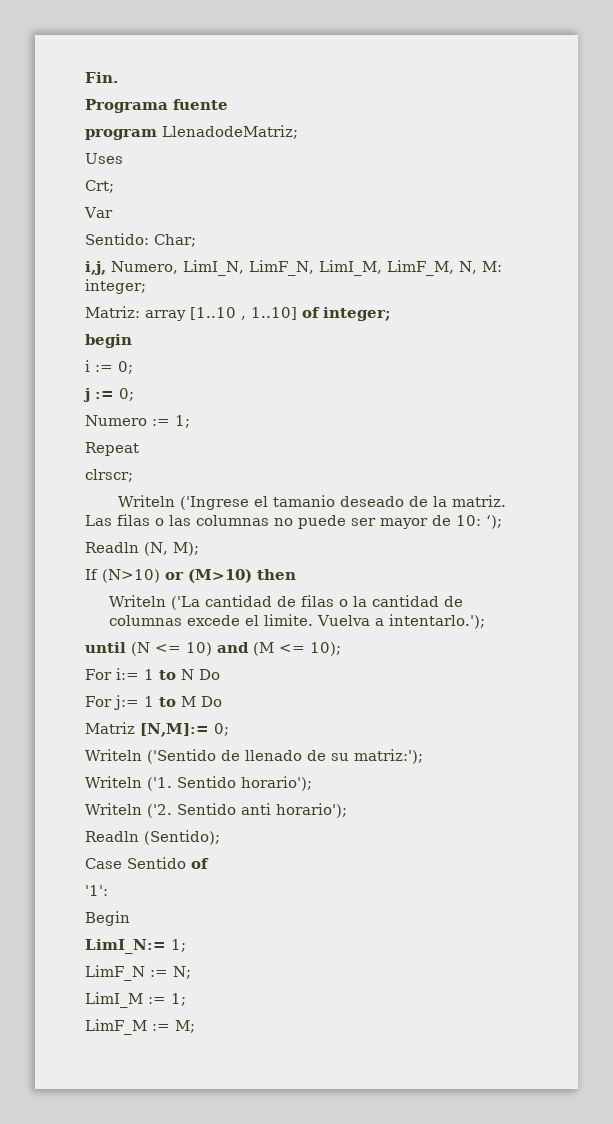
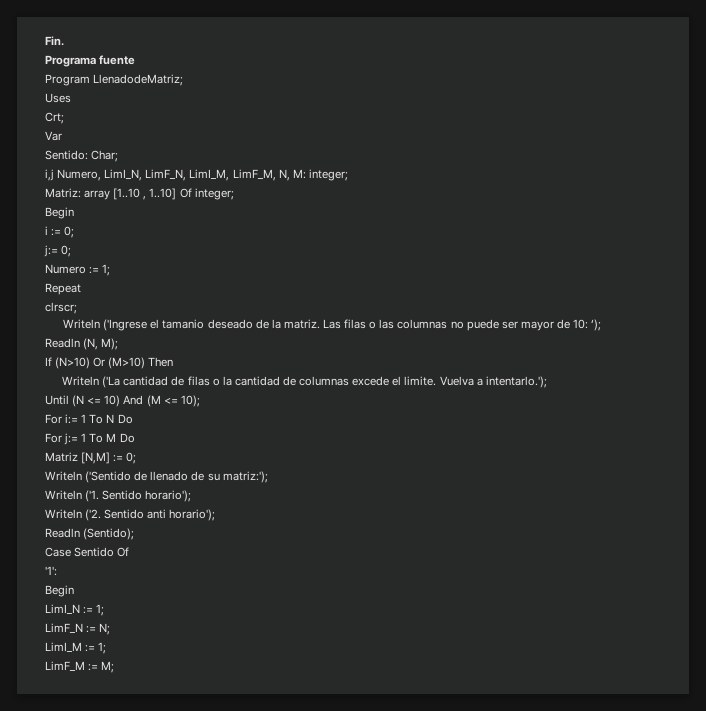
[85,129,157,140] program -> [45,74,90,86] Program
[85,261,106,275] i,j, -> [45,169,54,181] i,j
[302,307,391,321] [85,334,132,348] of integer; // begin -> [179,188,234,200] [45,207,74,219] Of integer; // Begin
[83,388,114,402] j := -> [44,245,58,257] j:=
[165,569,296,583] or (M>10) then -> [93,357,174,369] Or (M>10) Then
[85,642,126,653] until -> [45,395,69,405] Until
[217,642,249,653] and -> [123,395,144,405] And
[159,670,176,680] to -> [89,414,104,424] To
[159,697,176,707] to -> [89,433,104,443] To
[140,723,209,737] [N,M]:= -> [81,452,124,464] [N,M] :=
[191,858,209,869] of -> [117,547,130,557] Of
[85,939,166,954] LimI_N:= -> [45,604,94,614] LimI_N :=

